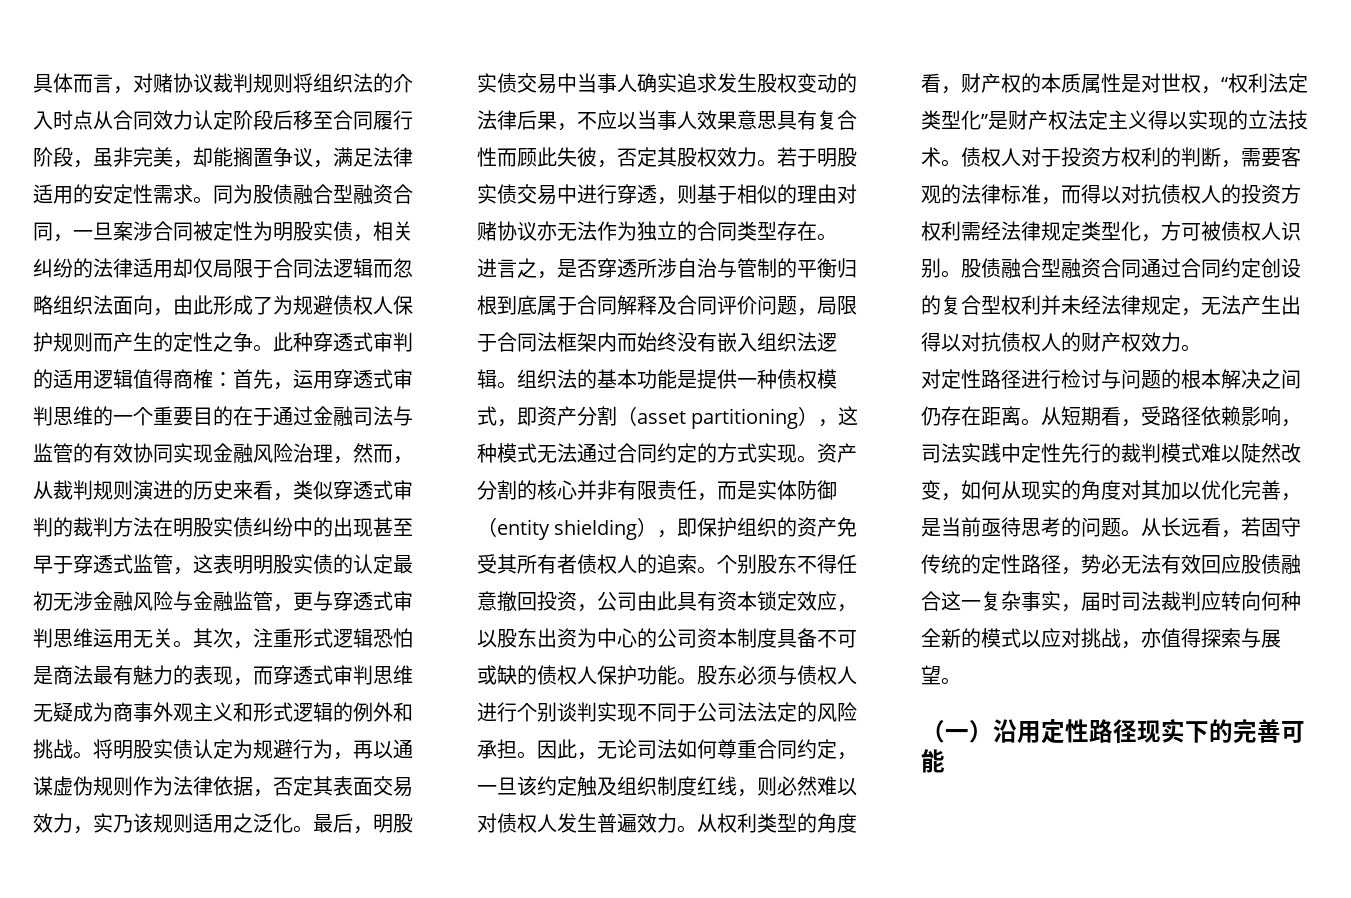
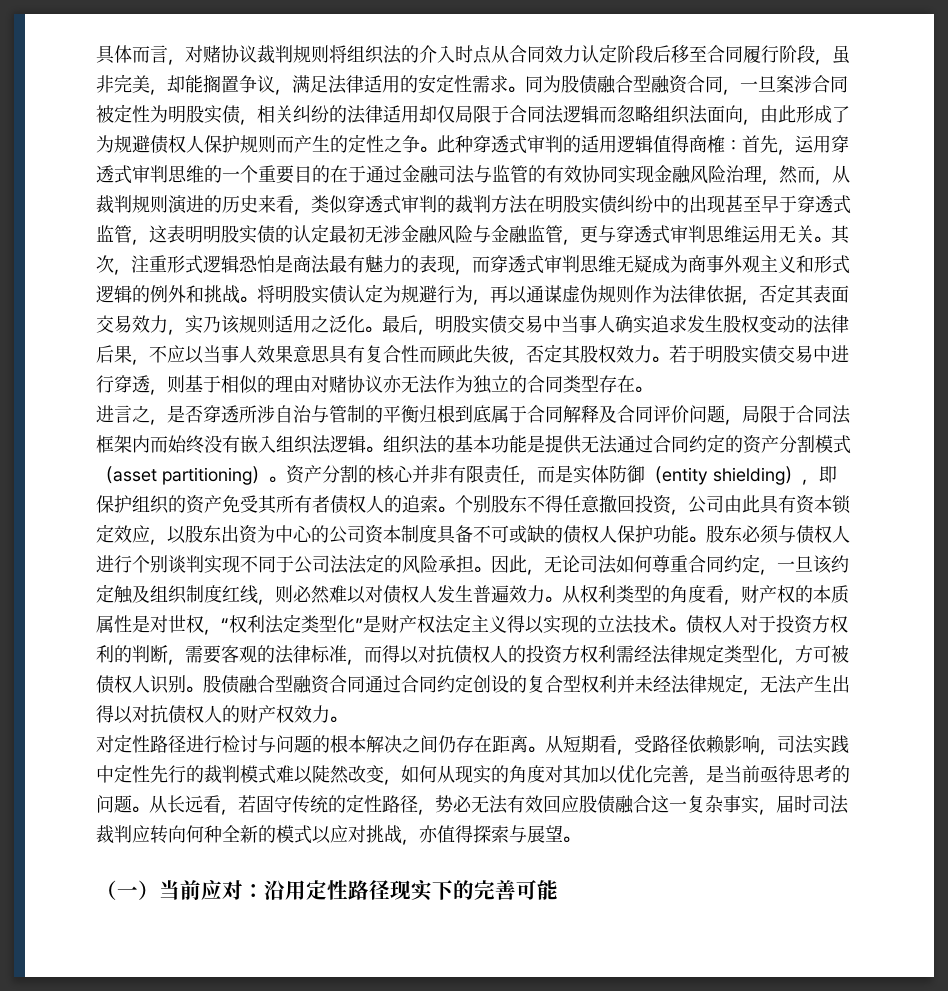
[737,369,837,389] [477,406,859,429] [477,443,537,463] 一种债权模式，即资产分割（asset partitioning），这种模式 -> (582, 444) none
[717,443,797,463] 方式实现 -> [743,435,851,454] [96,466,269,485] 资产分割模式（asset partitioning）
(993, 731) none -> [159,880,264,900] 当前应对：

